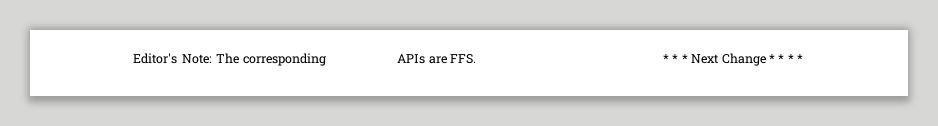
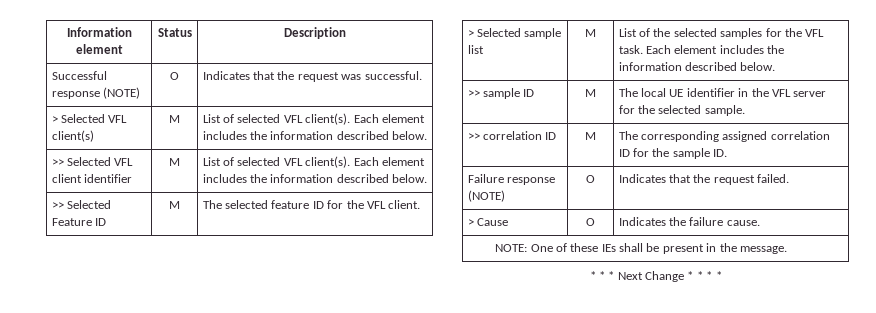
[133,53,477,66] Editor's Note: The corresponding APIs are FFS. -> [66,27,132,37] [75,44,123,54] [157,28,192,37] [284,27,346,39] [51,71,107,80] [51,87,141,99] [170,72,179,80] [202,71,422,82] [51,114,128,123] [51,130,94,142] [169,115,180,123] [202,113,425,125] [202,131,428,140] [51,157,134,166] [51,174,133,183] [169,158,180,166] [202,156,425,168] [202,174,428,183] [51,200,112,209] [51,218,107,226] [169,201,180,209] [202,200,421,209] [467,28,562,39] [467,45,484,54] [585,29,596,37] [618,28,825,39] [618,45,785,54] [618,62,776,71] [467,88,535,99] [585,89,596,97] [618,88,827,97] [618,105,745,116] [467,131,557,140] [585,132,596,140] [618,131,830,142] [618,148,728,159] [467,174,556,185] [467,190,505,202] [586,175,595,183] [618,174,790,185] [467,218,509,226] [586,218,595,226] [618,217,760,226] [495,243,787,254] Information element | Status | Description // Successful response (NOTE) | O | Indicates that the request was successful. // > Selected VFL client(s) | M | List of selected VFL client(s). Each element includes the information described below. // >> Selected VFL client identifier | M | List of selected VFL client(s). Each element includes the information described below. // >> Selected Feature ID | M | The selected feature ID for the VFL client. // > Selected sample list | M | List of the selected samples for the VFL task. Each element includes the information described below. // >> sample ID | M | The local UE identifier in the VFL server for the selected sample. // >> correlation ID | M | The corresponding assigned correlation ID for the sample ID. // Failure response (NOTE) | O | Indicates that the request failed. // > Cause | O | Indicates the failure cause. // NOTE: One of these IEs shall be present in the message.

